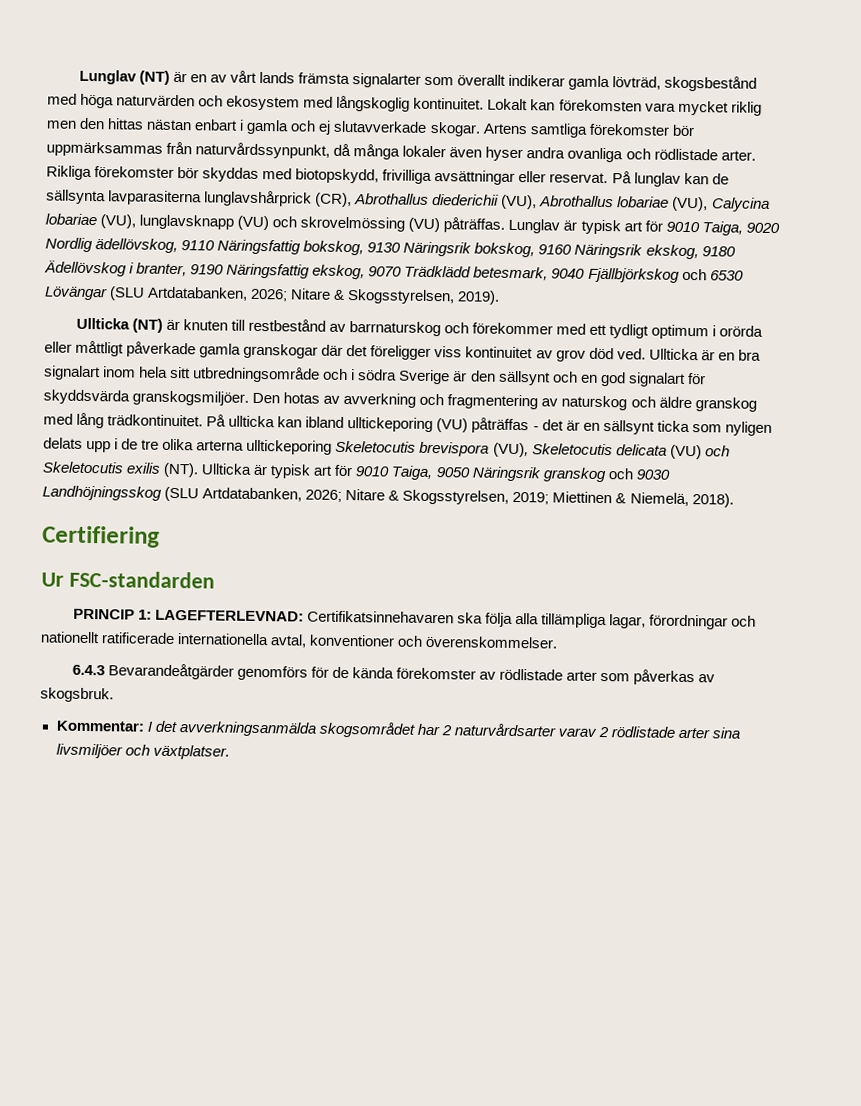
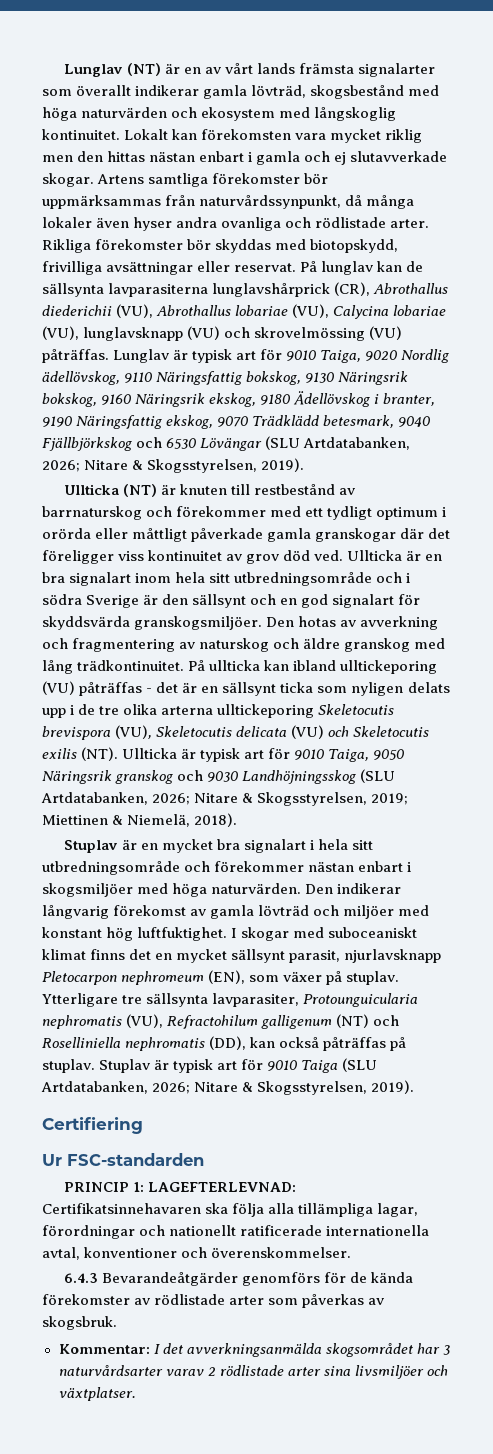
(734, 500) none -> [63,839,374,853] [42,861,412,875] [42,883,402,897] [42,905,430,919] [42,927,418,941] [42,949,442,963] [42,970,400,985] [42,993,419,1007] [42,1014,400,1029] [42,1036,407,1051] [42,1058,378,1073] [41,1080,415,1095] // Stuplav är en mycket bra signalart i hela sitt utbredningsområde och förekommer nästan enbart i skogsmiljöer med höga naturvärden. Den indikerar långvarig förekomst av gamla lövträd och miljöer med konstant hög luftfuktighet. I skogar med suboceaniskt klimat finns det en mycket sällsynt parasit, njurlavsknapp Pletocarpon nephromeum (EN), som växer på stuplav. Ytterligare tre sällsynta lavparasiter, Protounguicularia nephromatis (VU), Refractohilum galligenum (NT) och Roselliniella nephromatis (DD), kan också påträffas på stuplav. Stuplav är typisk art för 9010 Taiga (SLU Artdatabanken, 2026; Nitare & Skogsstyrelsen, 2019).
[440,725,452,736] 2 -> [442,1345,450,1355] 3

